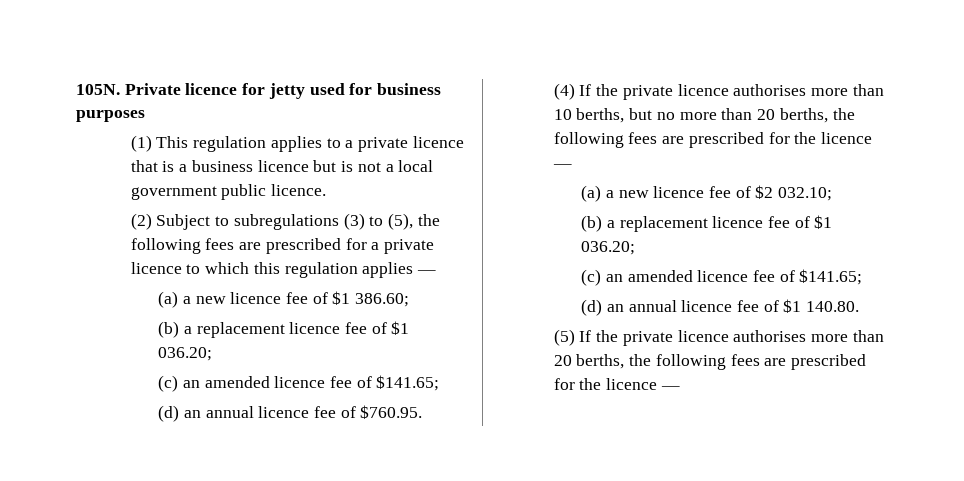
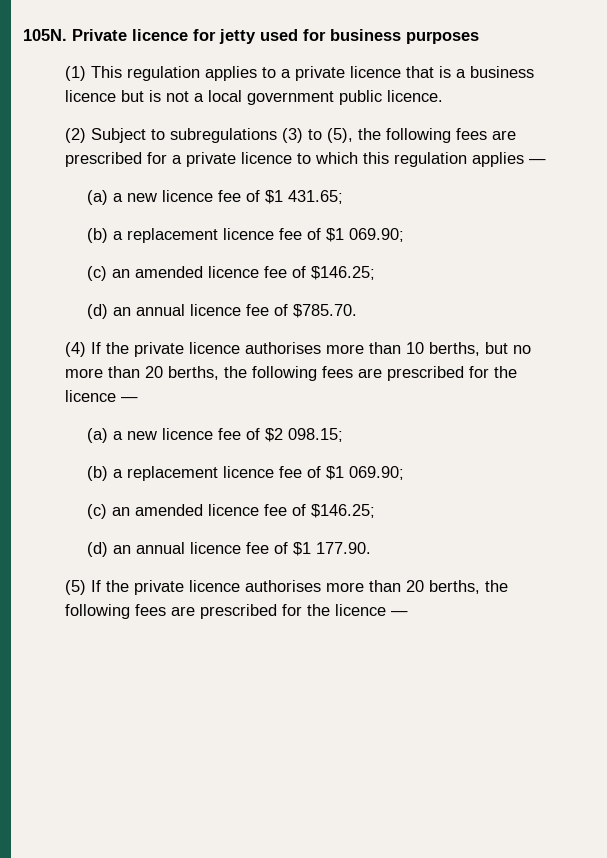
[355,293,410,307] [158,321,410,338] [158,347,213,361] [158,375,440,392] [158,405,423,422] 386.60; // (b) a replacement licence fee of $1 036.20; // (c) an amended licence fee of $141.65; // (d) an annual licence fee of $760.95. -> [287,190,343,204] [86,228,404,243] [86,266,375,281] [86,304,357,319] 431.65; // (b) a replacement licence fee of $1 069.90; // (c) an amended licence fee of $146.25; // (d) an annual licence fee of $785.70.
[778,187,833,201] [581,215,833,232] [581,241,636,255] [581,269,863,286] 032.10; // (b) a replacement licence fee of $1 036.20; // (c) an amended licence fee of $141.65; -> [287,428,343,442] [86,466,404,481] [86,504,375,519] 098.15; // (b) a replacement licence fee of $1 069.90; // (c) an amended licence fee of $146.25;
[806,301,860,312] 140.80. -> [315,542,371,554] 177.90.

